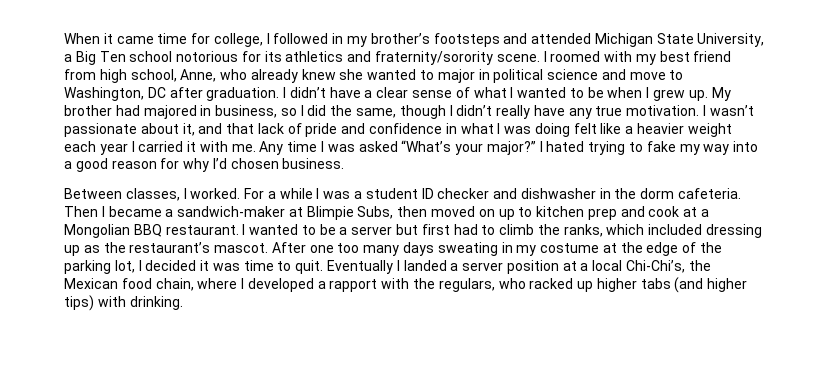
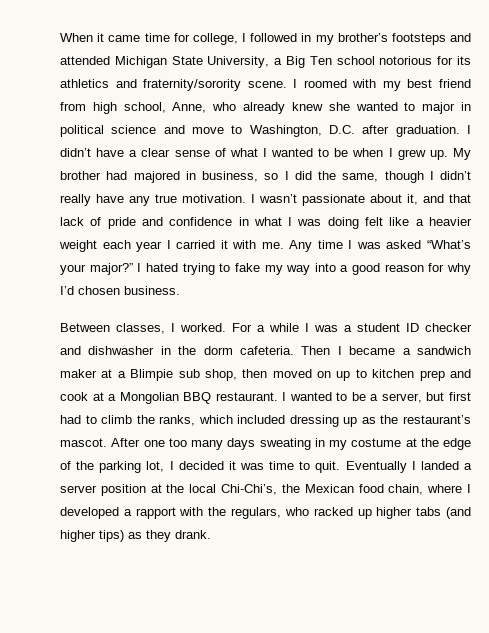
[147,87,166,98] DC -> [329,125,355,134] D.C.
[177,206,394,220] sandwich-maker at Blimpie Subs, -> [416,346,471,355] [60,369,237,381] sandwich maker at a Blimpie sub shop,
[351,226,393,235] server -> [381,393,422,403] server,
[580,263,589,271] a -> [166,484,185,493] the
[97,296,183,310] with drinking. -> [128,530,211,542] as they drank.

